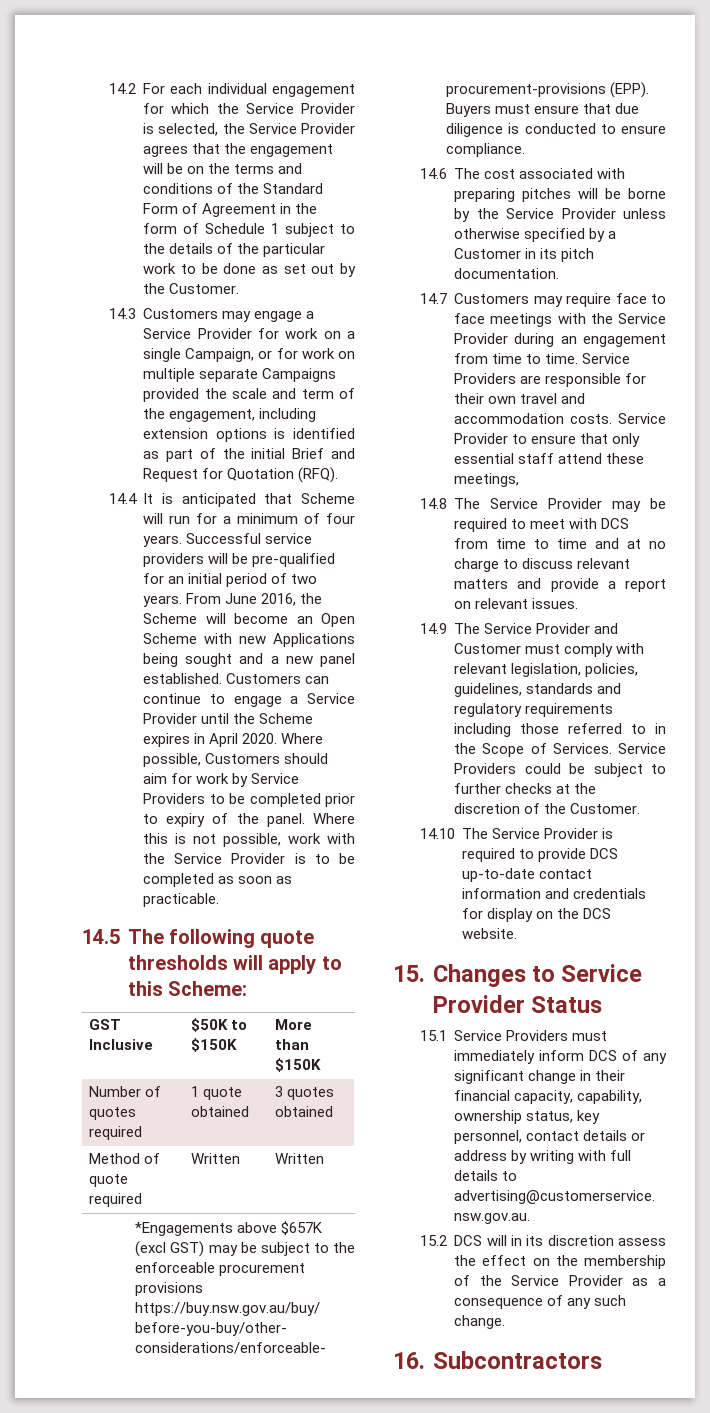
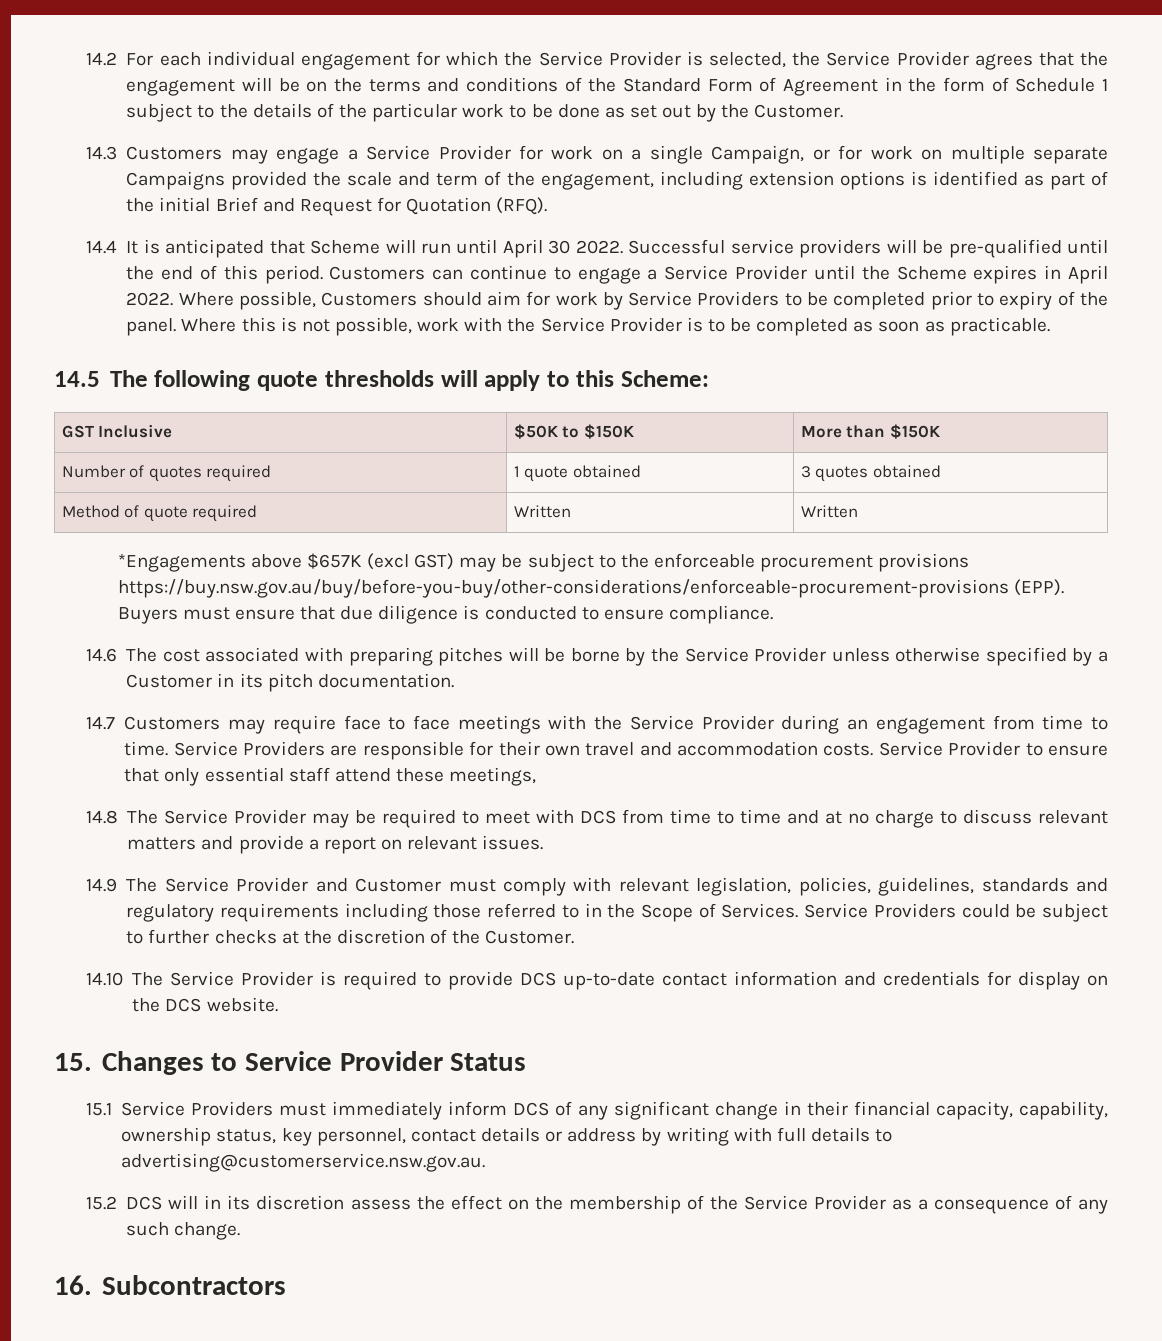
[196,513,355,524] [143,535,183,547] for a minimum of four years. -> [456,239,623,258] until April 30 2022.
[143,573,318,587] [143,593,323,607] [143,613,355,627] [143,633,355,647] [143,653,355,667] [143,673,223,684] for an initial period of two years. From June 2016, the Scheme will become an Open Scheme with new Applications being sought and a new panel established. -> [1066,239,1108,254] [126,265,323,284] until the end of this period.
[242,733,278,744] 2020. -> [126,292,174,306] 2022.

